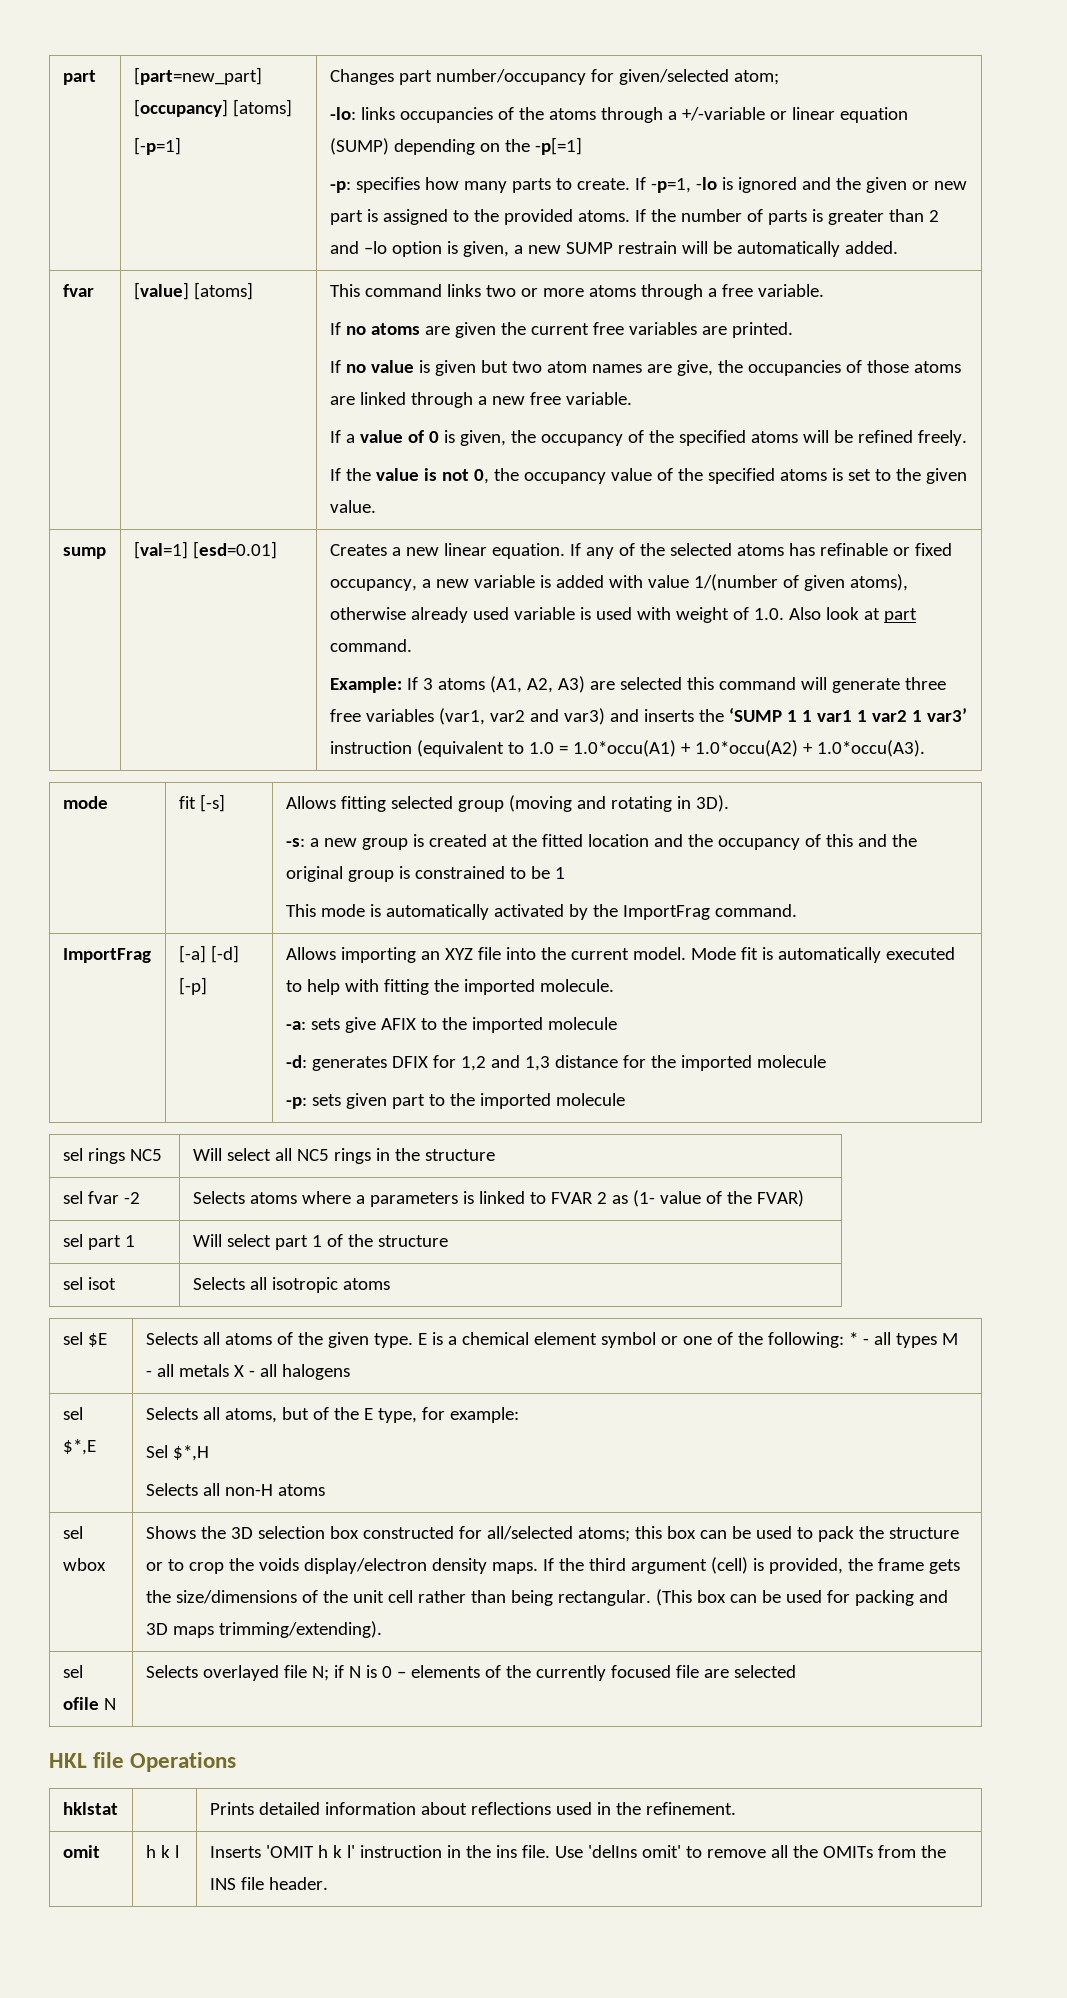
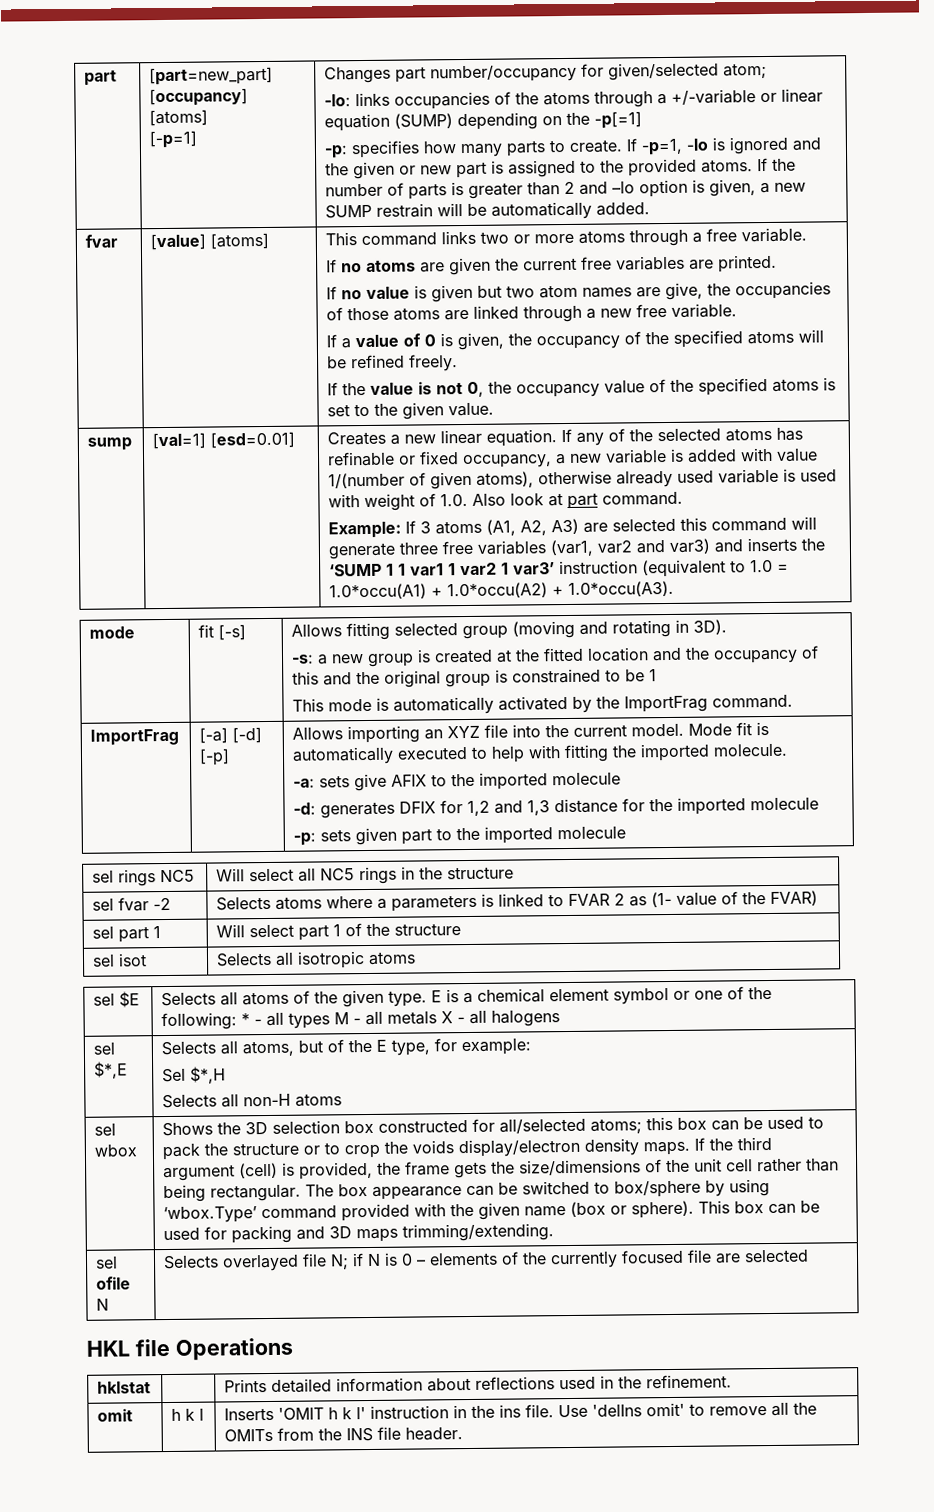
[655,1589,692,1606] (This -> [305,1179,771,1200] [163,1200,731,1224] The box appearance can be switched to box/sphere by using ‘wbox.Type’ command provided with the given name (box or sphere). This
[218,1621,382,1638] trimming/extending). -> [402,1223,555,1242] trimming/extending.

